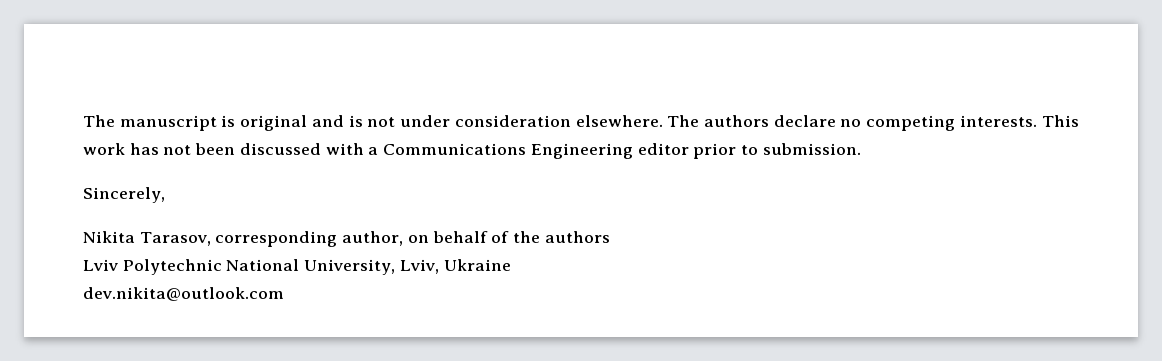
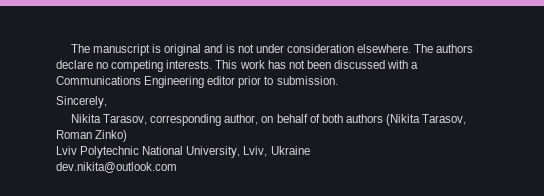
[513,231,610,243] the authors -> [321,114,467,126] [56,130,128,142] both authors (Nikita Tarasov, Roman Zinko)

